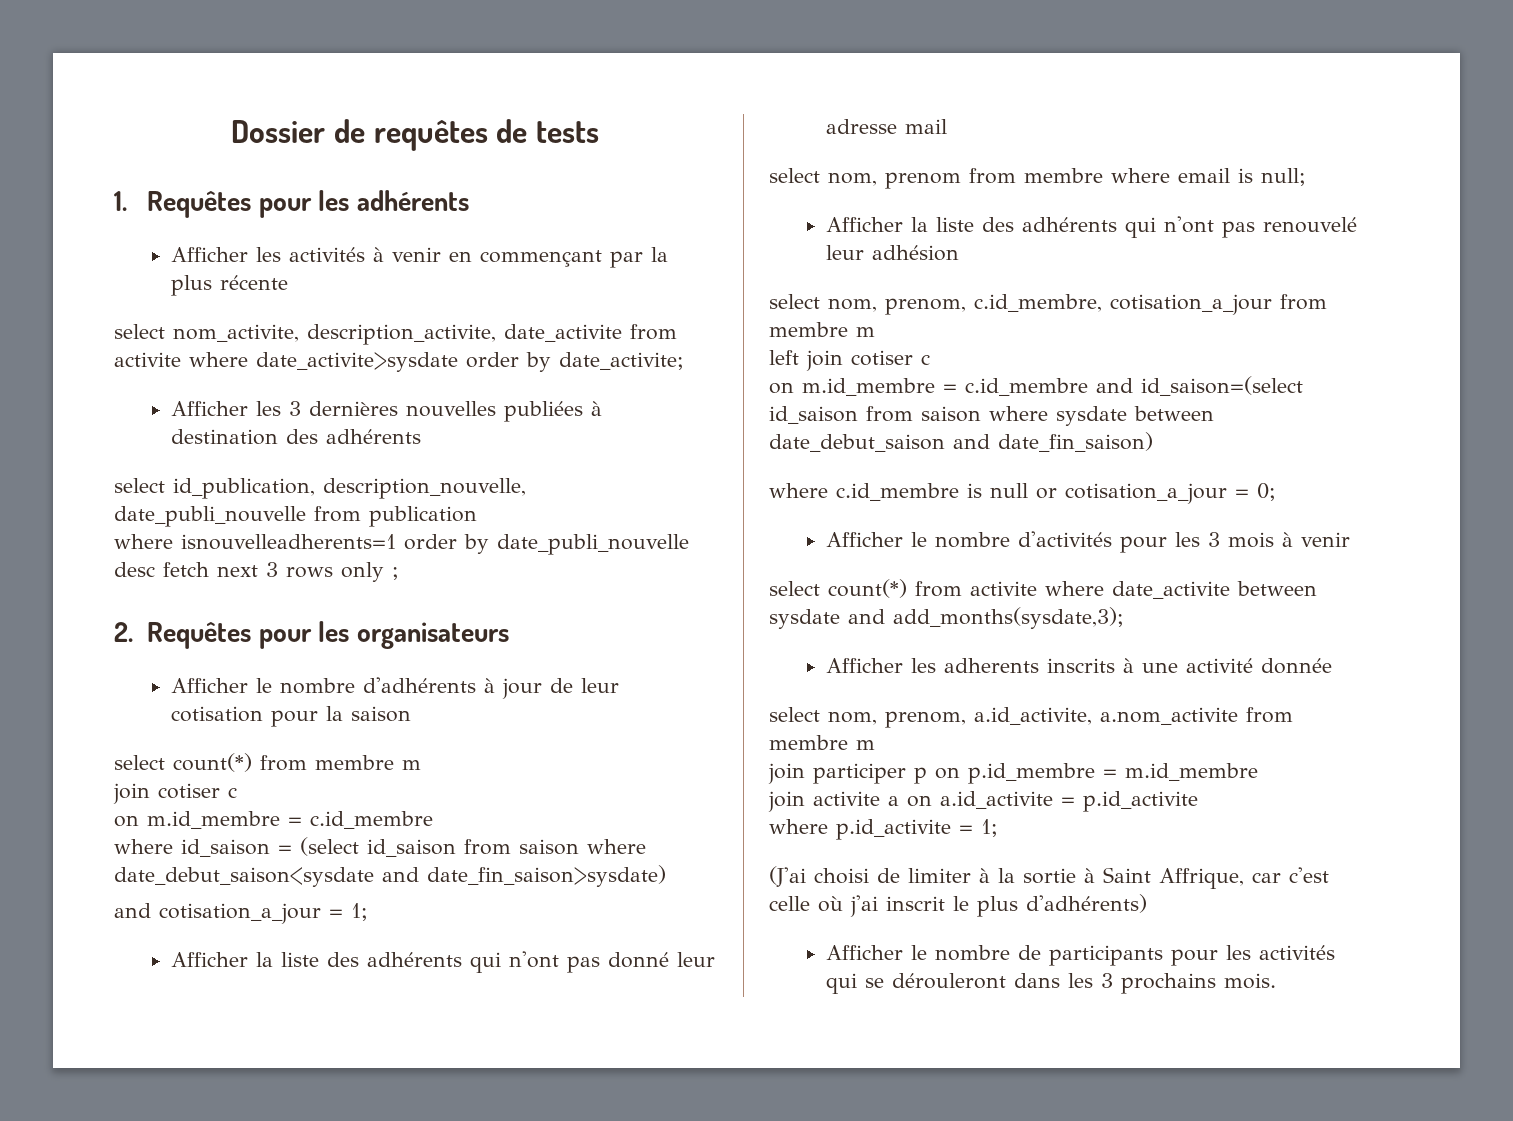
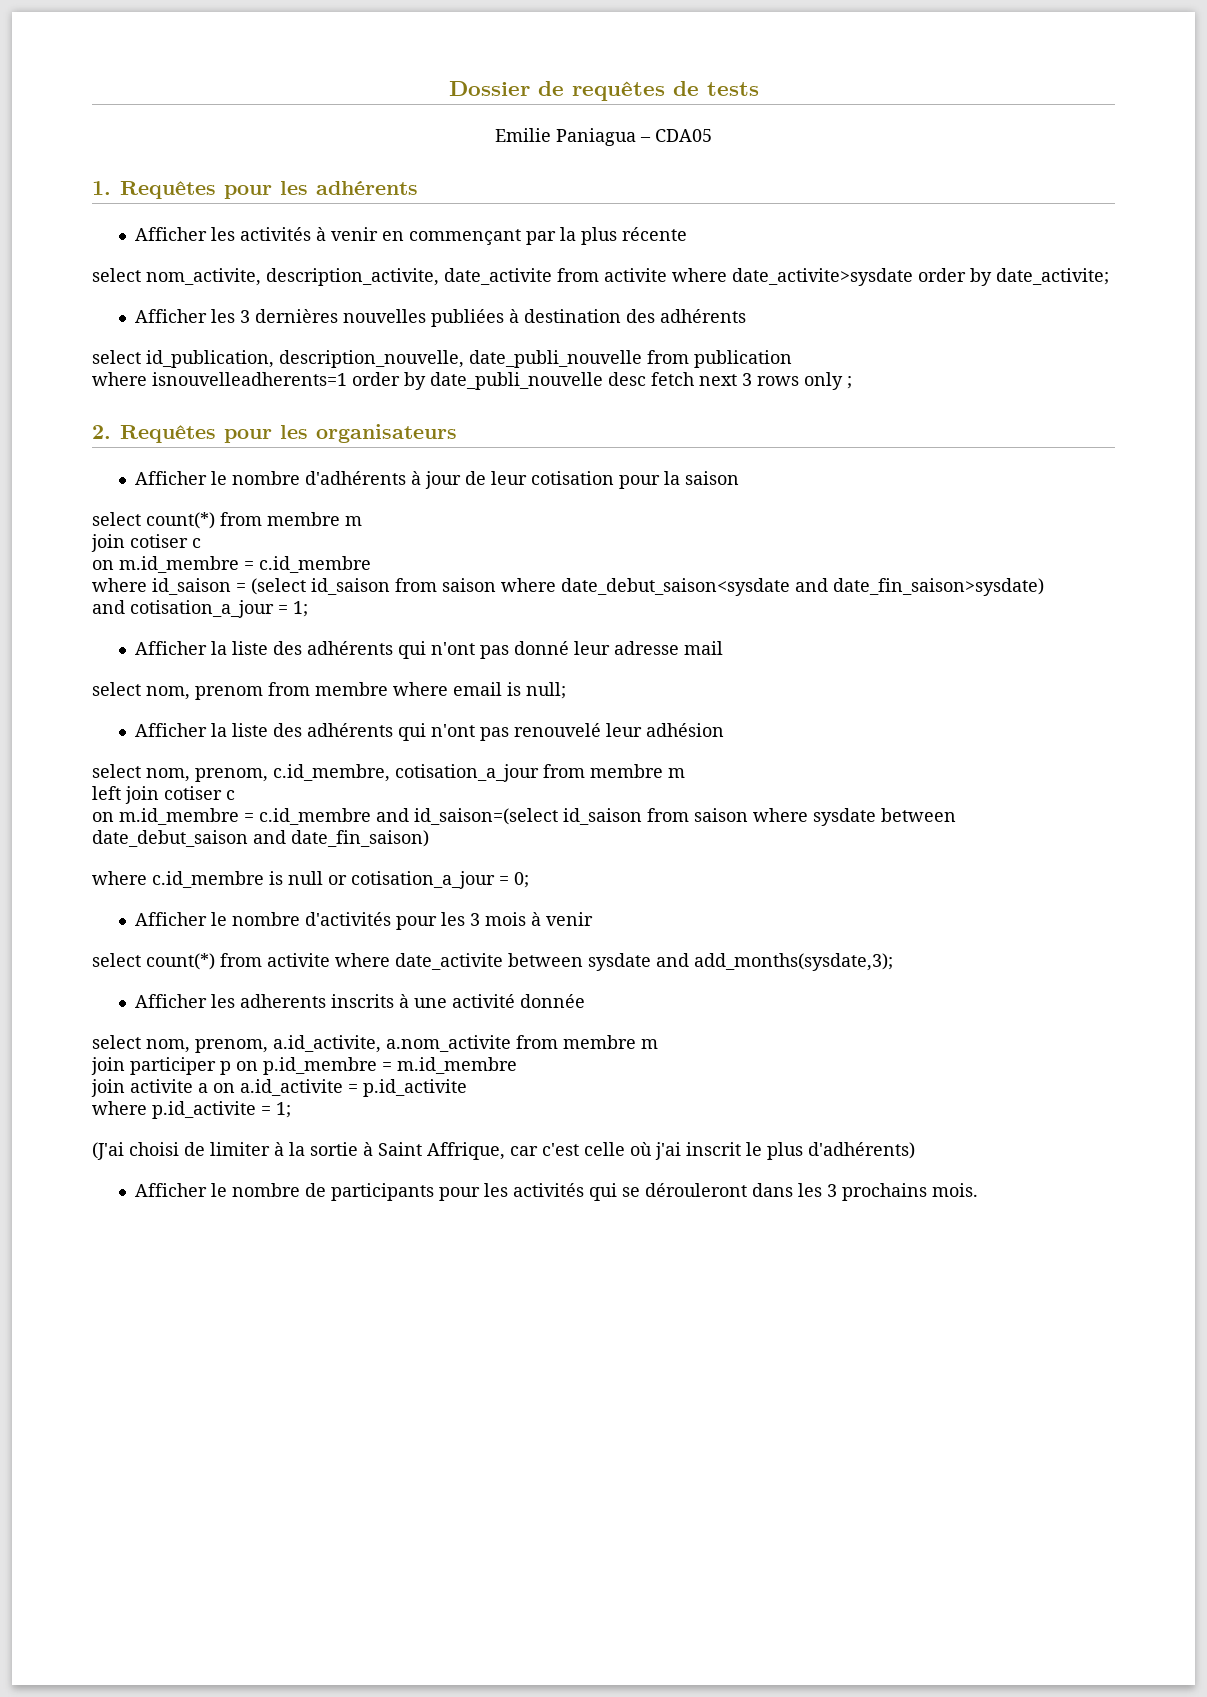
(599, 132) none -> [495,128,712,146] // Emilie Paniagua – CDA05

